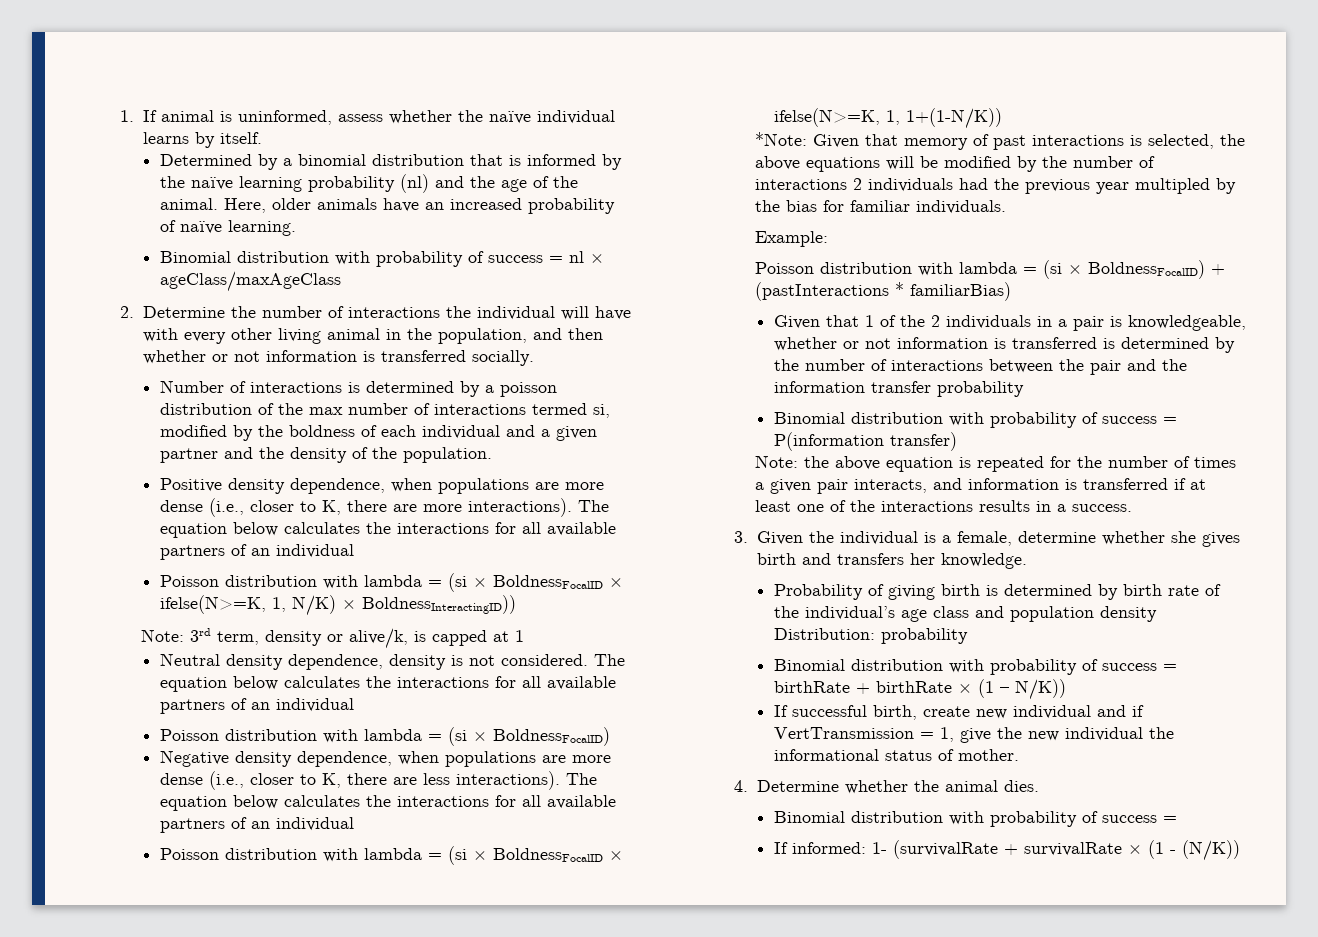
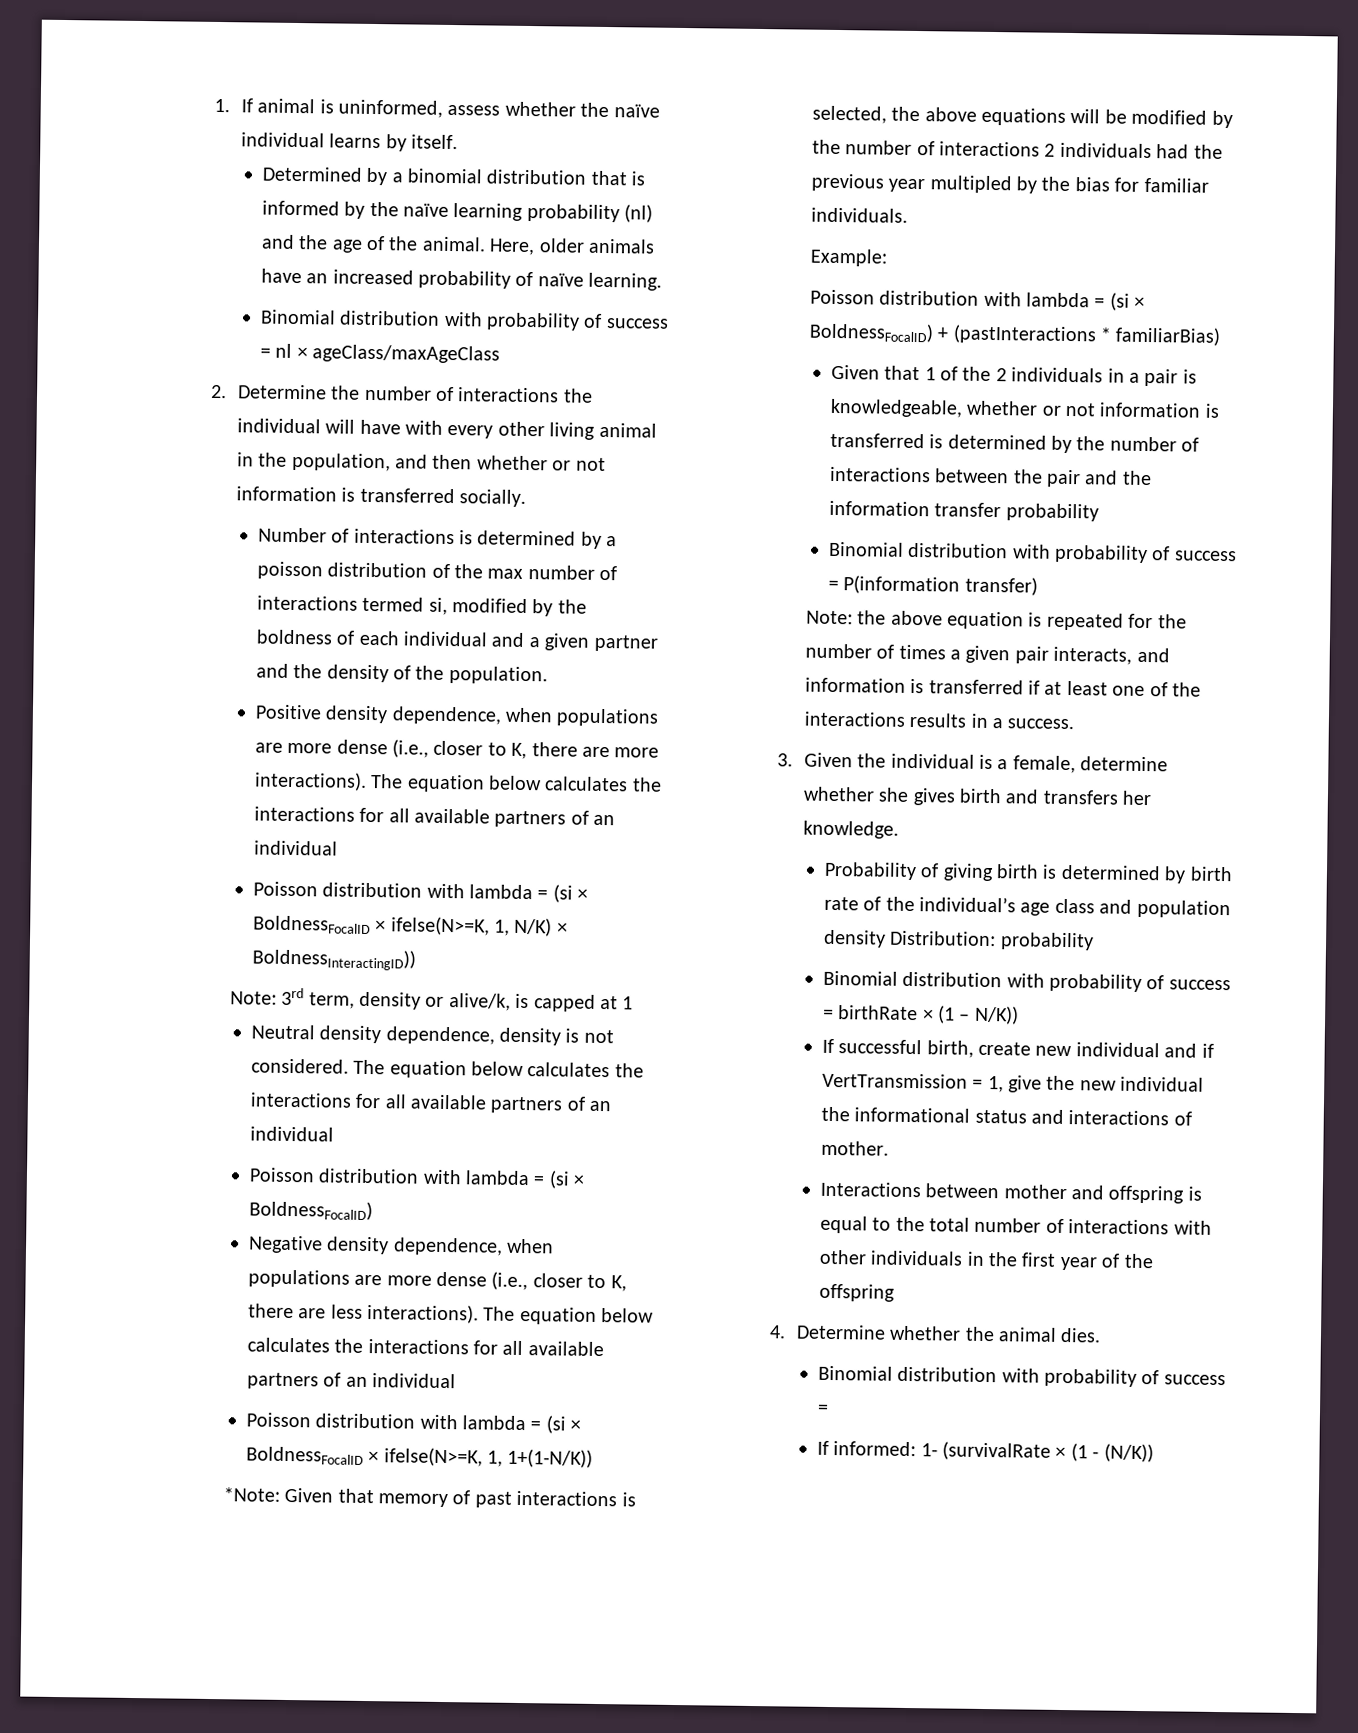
[855,681,952,694] + birthRate -> (919, 1013) none
(932, 755) none -> [1031,1109,1170,1126] and interactions
(1019, 755) none -> [819,1181,1202,1204] [819,1215,1212,1235] [818,1249,1154,1271] [818,1283,895,1302] // Interactions between mother and offspring is equal to the total number of interactions with other individuals in the first year of the offspring
[1003,842,1122,856] + survivalRate -> (1052, 1451) none

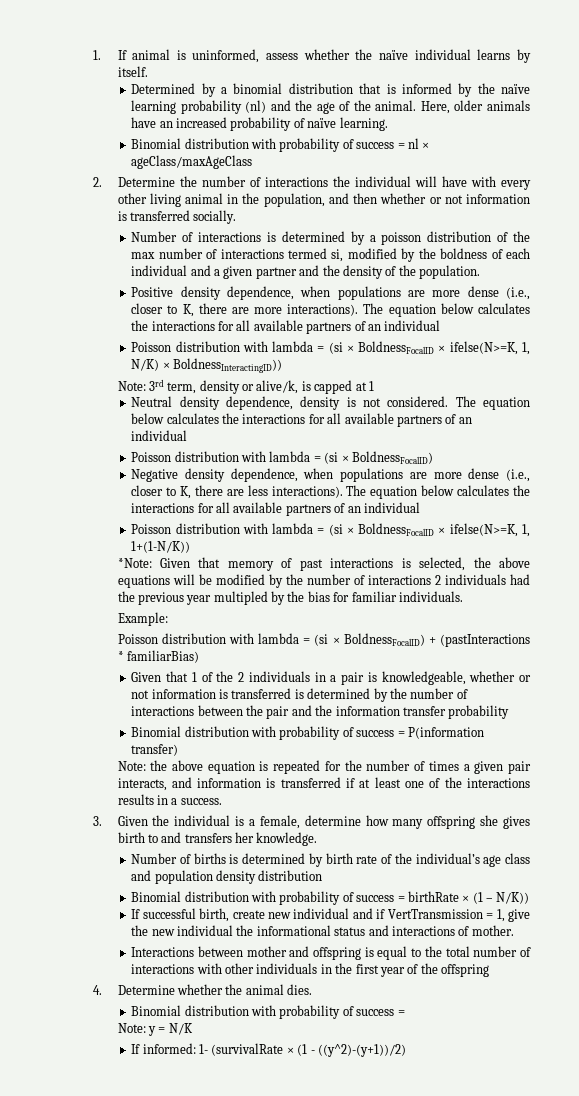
[802,786,875,802] whether -> [365,815,476,829] how many offspring
(1003, 796) none -> [147,834,158,843] to
[823,861,1040,882] Probability of giving birth -> [131,853,226,864] Number of births
[890,930,1094,951] Distribution: probability -> [258,870,323,881] distribution
(829, 1408) none -> [117,1023,193,1036] // Note: y = N/K
[1103,1443,1154,1463] (N/K)) -> [317,1044,406,1057] ((y^2)-(y+1))/2)

